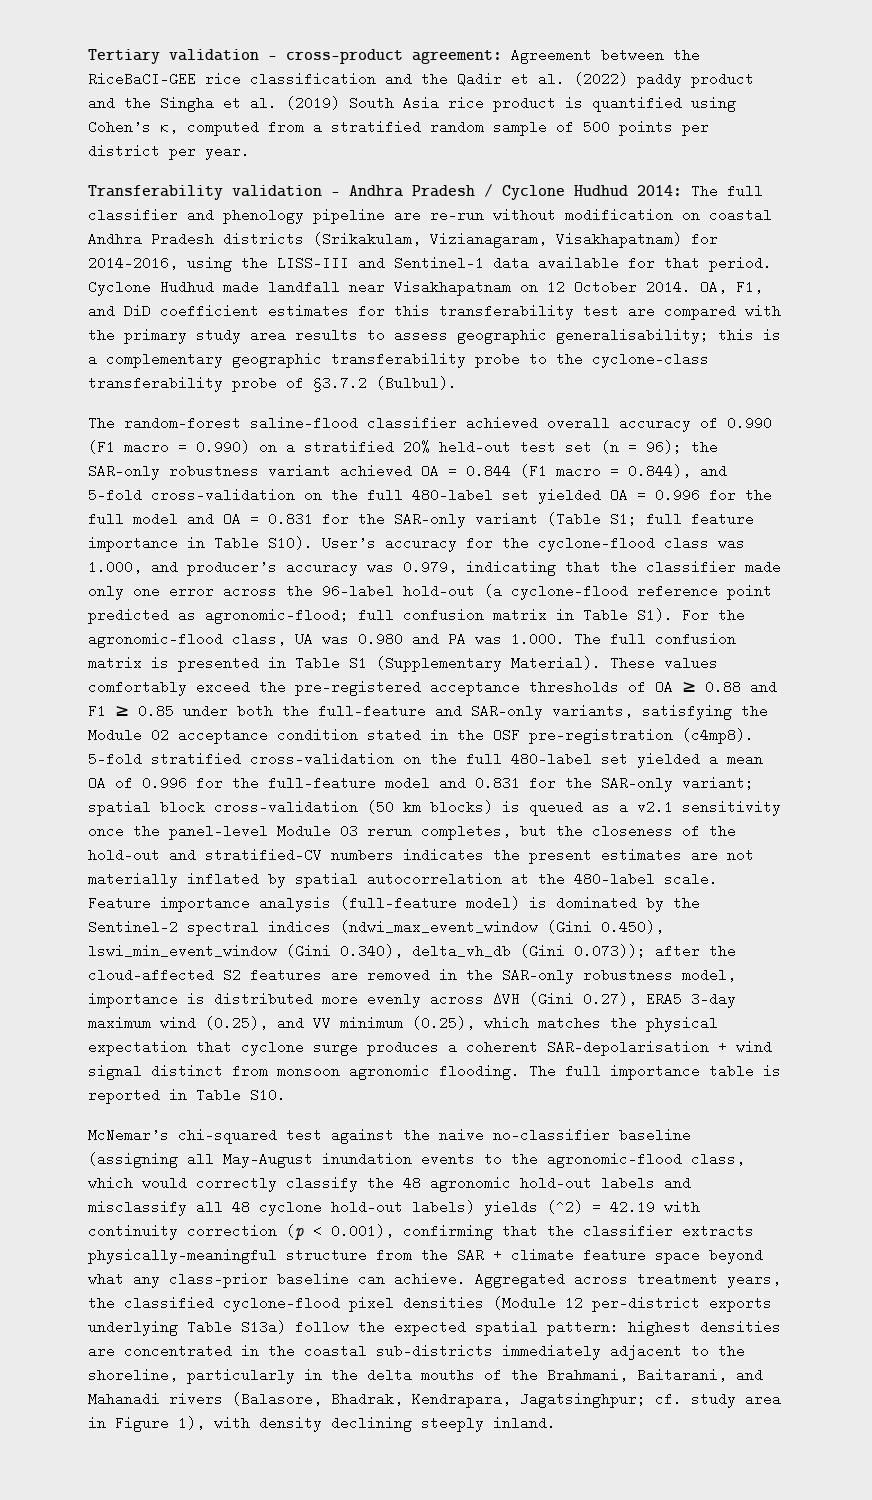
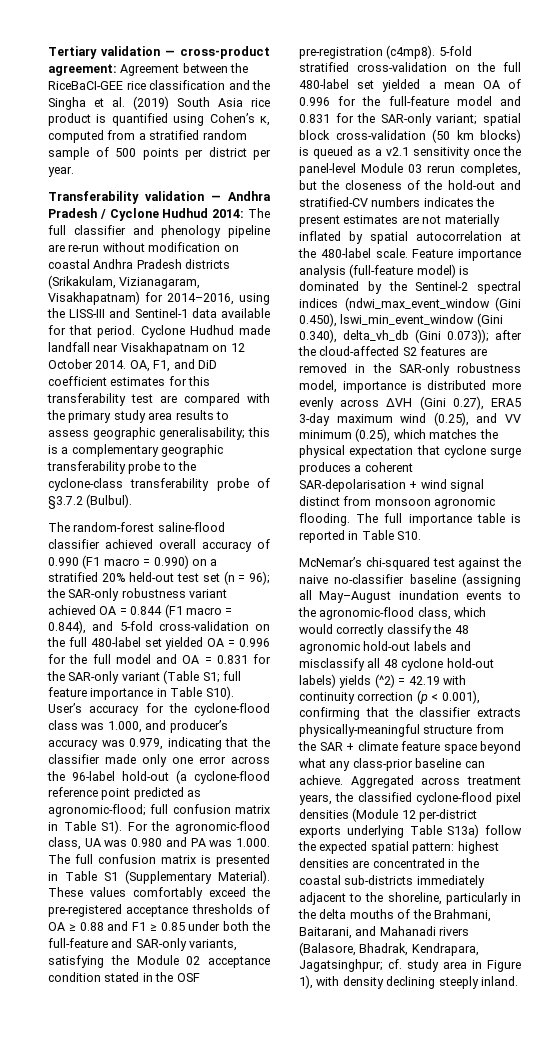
[457,72,754,88] [88,96,151,110] Qadir et al. (2022) paddy product and the -> (270, 85) none

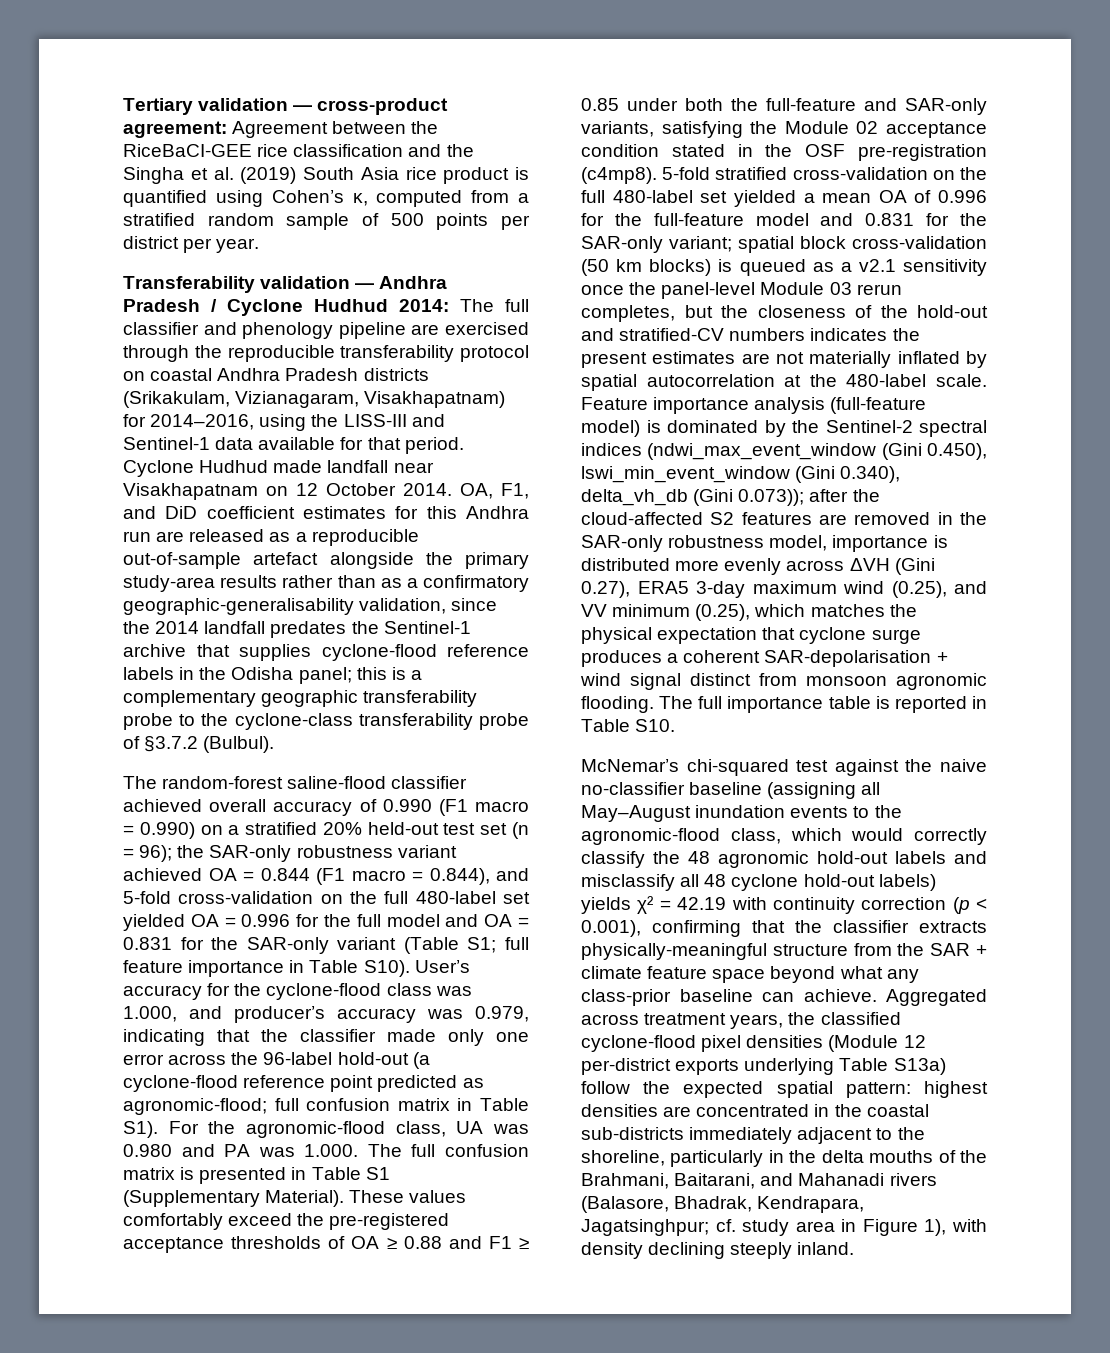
[68,242,221,252] re-run without modification -> [445,322,529,335] [123,345,529,362] exercised through the reproducible transferability protocol
[47,393,270,406] [47,410,229,423] [48,427,245,440] transferability test are compared with the primary study area results to assess geographic generalisability; -> [465,506,529,519] [123,529,419,546] [123,552,529,569] [123,575,529,592] [123,598,498,615] [123,621,471,638] [123,644,529,661] [123,667,352,684] Andhra run are released as a reproducible out-of-sample artefact alongside the primary study-area results rather than as a confirmatory geographic-generalisability validation, since the 2014 landfall predates the Sentinel-1 archive that supplies cyclone-flood reference labels in the Odisha panel;
[374,674,395,688] (^2) -> [637,896,654,914] χ²

